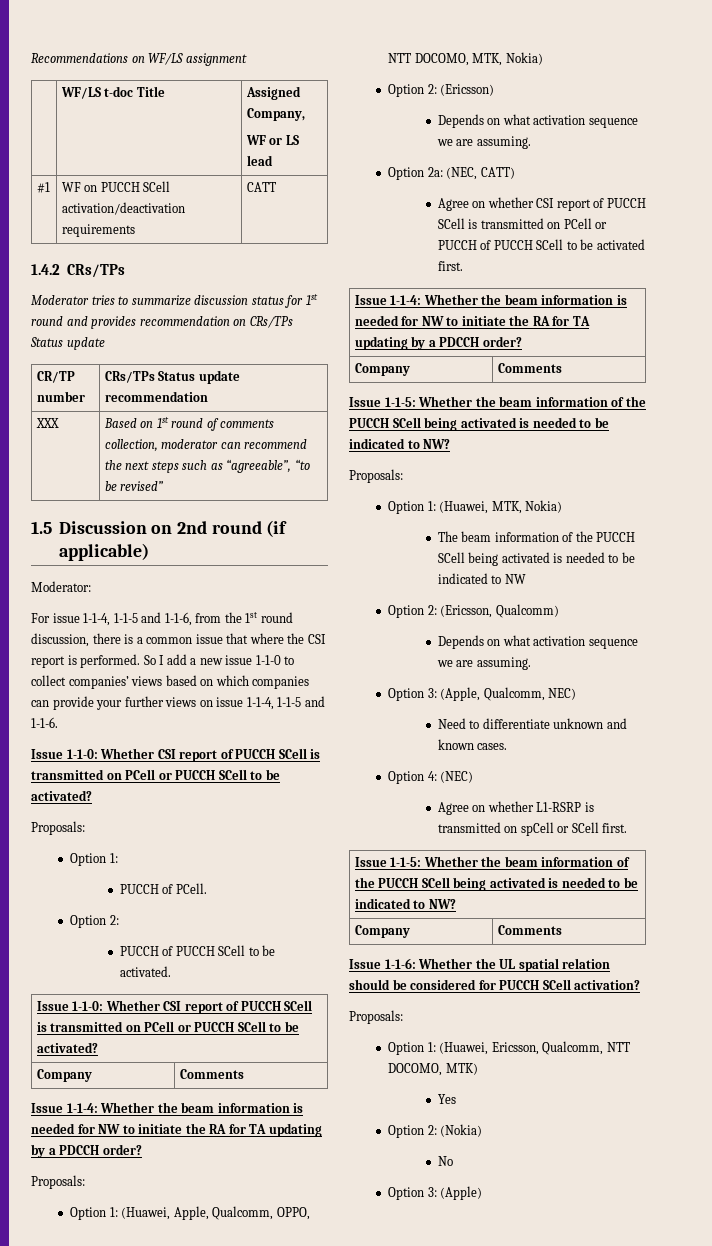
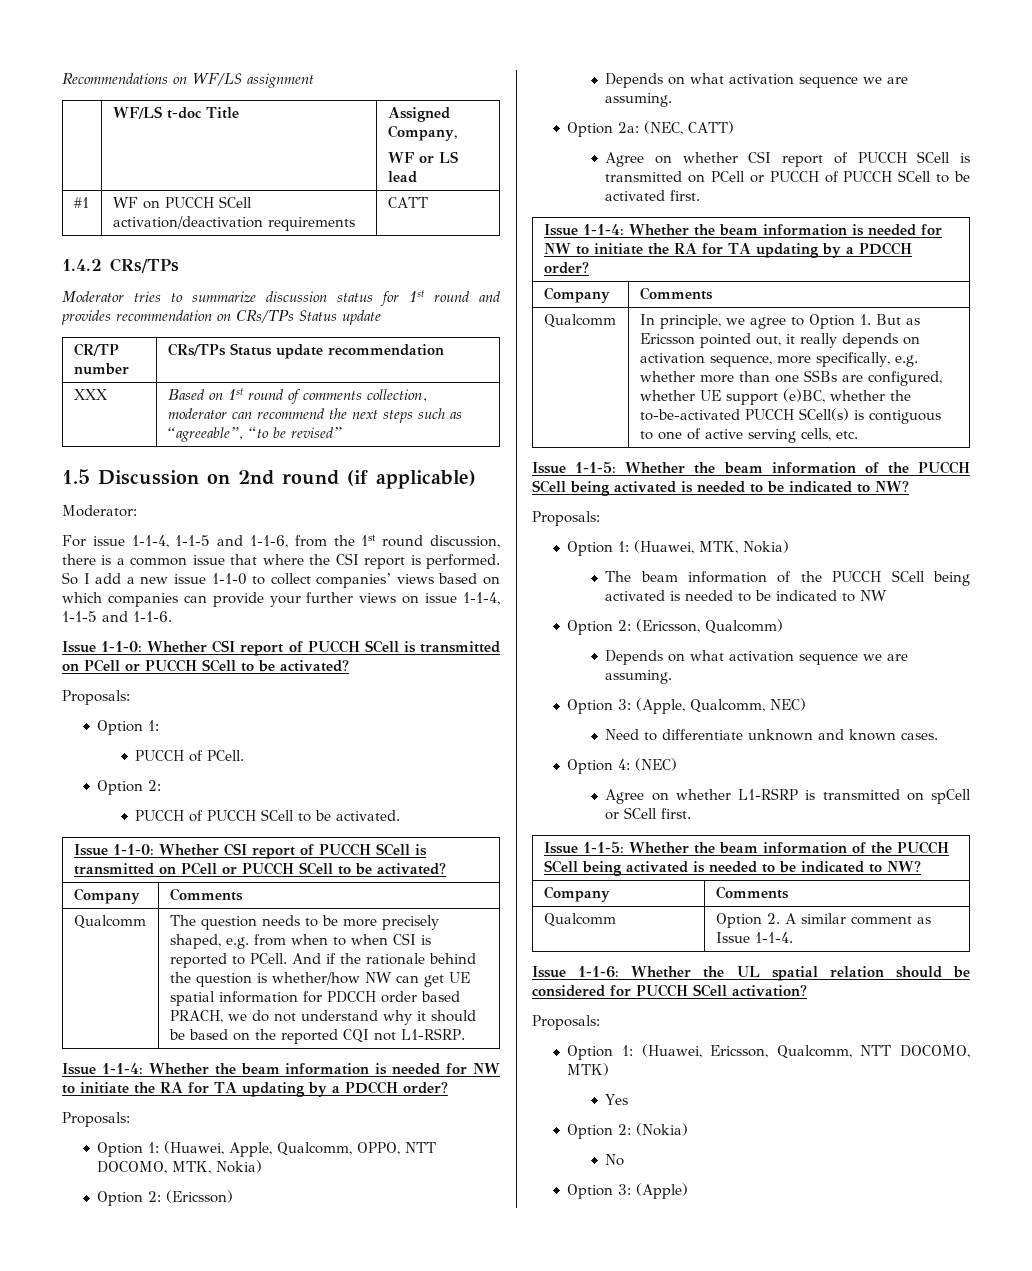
(244, 1074) none -> [73,915,146,929] [169,915,439,930] [169,933,431,949] [169,953,476,968] [169,972,470,987] [169,991,460,1006] [169,1010,476,1025] [168,1028,465,1044] // Qualcomm | The question needs to be more precisely shaped, e.g. from when to when CSI is reported to PCell. And if the rationale behind the question is whether/how NW can get UE spatial information for PDCCH order based PRACH, we do not understand why it should be based on the reported CQI not L1-RSRP.
(562, 368) none -> [543,314,616,328] [639,314,920,329] [639,333,920,348] [639,352,918,367] [639,370,942,386] [639,389,911,405] [639,408,941,424] [639,428,858,443] // Qualcomm | In principle, we agree to Option 1. But as Ericsson pointed out, it really depends on activation sequence, more specifically, e.g. whether more than one SSBs are configured, whether UE support (e)BC, whether the to-be-activated PUCCH SCell(s) is contiguous to one of active serving cells, etc.
(562, 930) none -> [543,913,616,927] [715,913,931,928] [715,932,793,943] // Qualcomm | Option 2. A similar comment as Issue 1-1-4.

